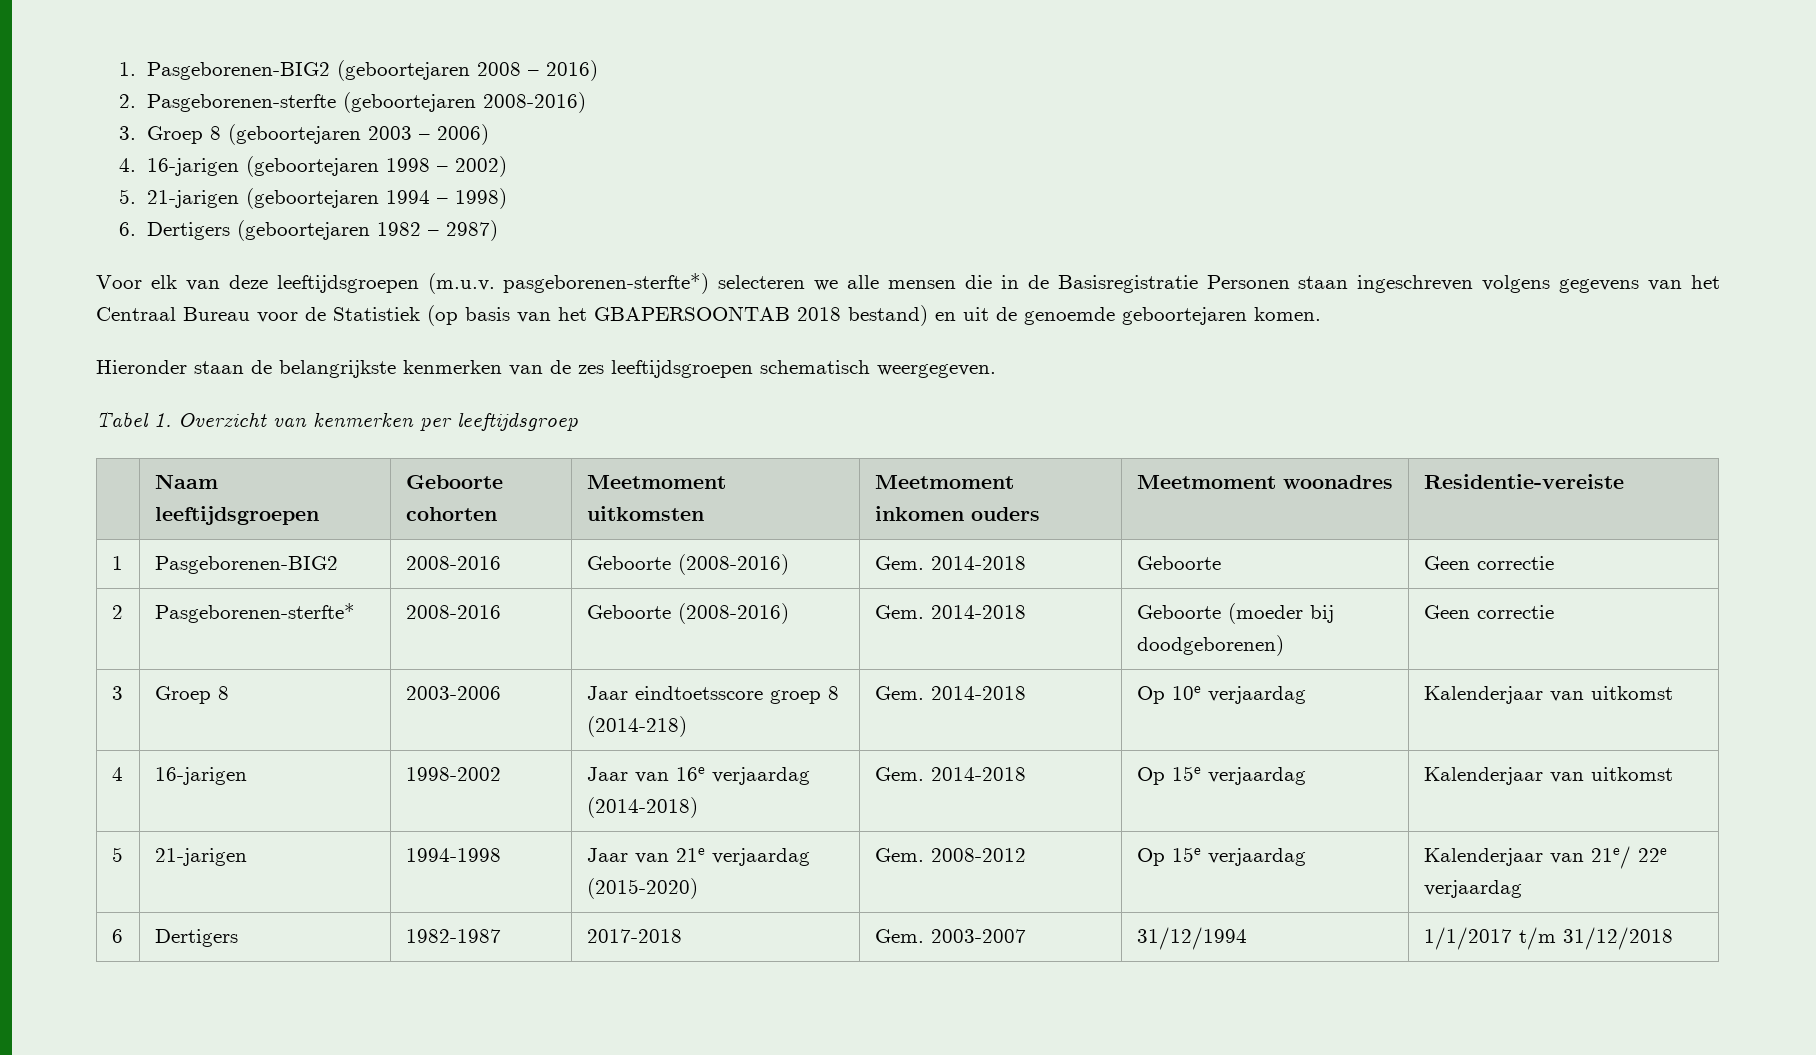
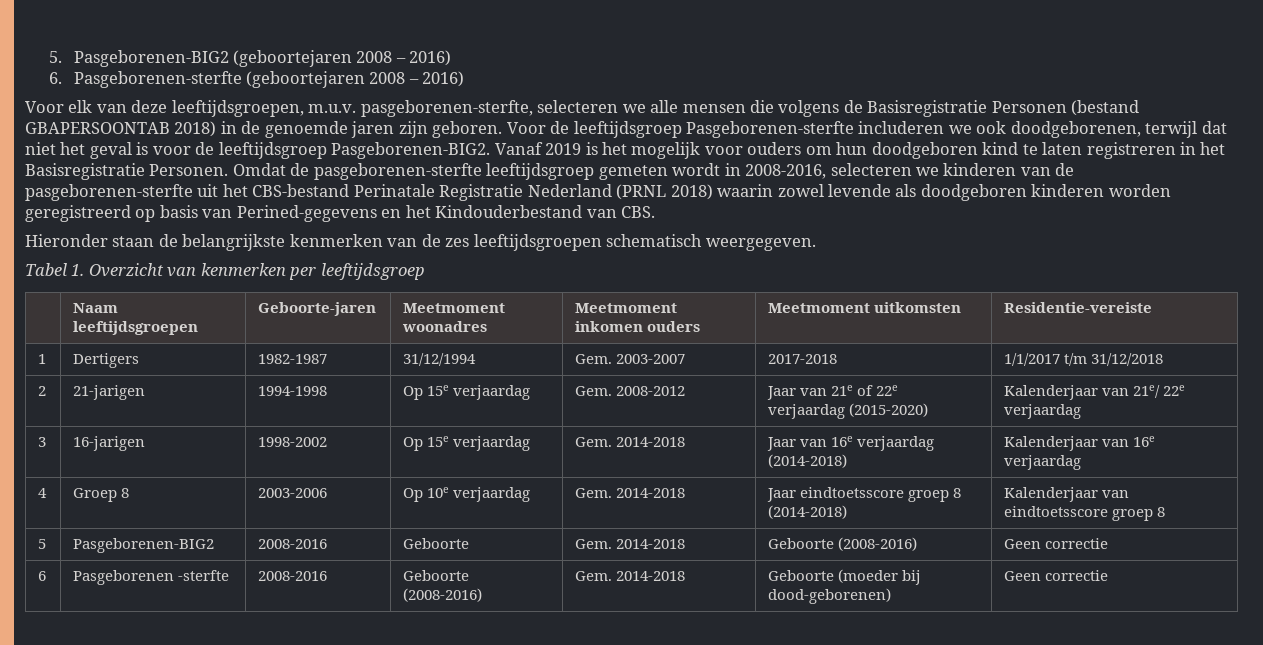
[119,62,137,76] 1. -> [49,51,63,63] 5.
[119,94,137,108] 2. -> [49,72,63,84] 6.
[482,92,586,113] [119,124,489,145] [119,156,507,177] [119,188,507,209] [119,220,498,241] 2008-2016) // 3. Groep 8 (geboortejaren 2003 – 2006) // 4. 16-jarigen (geboortejaren 1998 – 2002) // 5. 21-jarigen (geboortejaren 1994 – 1998) // 6. Dertigers (geboortejaren 1982 – 2987) -> [369,71,465,87] 2008 – 2016)
[276,273,710,294] leeftijdsgroepen (m.u.v. pasgeborenen-sterfte*) -> [171,100,533,117] leeftijdsgroepen, m.u.v. pasgeborenen-sterfte,
[1000,275,1019,289] in -> [778,100,840,117] volgens
[1298,275,1721,293] [96,305,1321,326] staan ingeschreven volgens gegevens van het Centraal Bureau voor de Statistiek (op basis van het GBAPERSOONTAB 2018 bestand) en uit de genoemde geboortejaren komen. -> [1071,100,1140,116] [25,121,1227,138] [25,142,1226,159] [25,163,1075,180] [25,184,1171,201] [25,205,656,222] (bestand GBAPERSOONTAB 2018) in de genoemde jaren zijn geboren. Voor de leeftijdsgroep Pasgeborenen-sterfte includeren we ook doodgeborenen, terwijl dat niet het geval is voor de leeftijdsgroep Pasgeborenen-BIG2. Vanaf 2019 is het mogelijk voor ouders om hun doodgeboren kind te laten registreren in het Basisregistratie Personen. Omdat de pasgeborenen-sterfte leeftijdsgroep gemeten wordt in 2008-2016, selecteren we kinderen van de pasgeborenen-sterfte uit het CBS-bestand Perinatale Registratie Nederland (PRNL 2018) waarin zowel levende als doodgeboren kinderen worden geregistreerd op basis van Perined-gegevens en het Kindouderbestand van CBS.
[405,475,503,489] [405,507,497,521] [586,475,726,489] [586,506,704,521] Geboorte cohorten | Meetmoment uitkomsten -> [258,302,377,316] [403,303,506,313] [402,321,488,332] Geboorte-jaren | Meetmoment woonadres
[1282,475,1393,489] woonadres -> [874,302,962,313] uitkomsten
(123, 563) none -> [73,353,140,368] [258,354,328,364] [403,353,477,366] [575,354,686,364] [768,354,838,364] [1004,353,1164,366] [38,386,47,396] [73,385,146,400] [258,386,328,396] [403,385,531,400] [575,386,686,396] [767,385,899,400] [768,403,929,419] [1004,385,1186,400] [1004,404,1082,419] [38,437,47,447] [73,436,146,451] [258,437,328,447] [403,436,531,451] [575,437,686,447] [767,436,935,451] [768,454,848,468] [1004,436,1156,451] [1004,455,1082,470] [38,488,48,498] [73,488,130,502] [258,488,328,498] [403,487,531,502] [575,488,686,498] [767,487,962,502] [768,505,848,519] [1004,487,1130,502] [1004,506,1166,521] [38,539,47,549] | Dertigers | 1982-1987 | 31/12/1994 | Gem. 2003-2007 | 2017-2018 | 1/1/2017 t/m 31/12/2018 // 2 | 21-jarigen | 1994-1998 | Op 15e verjaardag | Gem. 2008-2012 | Jaar van 21e of 22e verjaardag (2015-2020) | Kalenderjaar van 21e/ 22e verjaardag // 3 | 16-jarigen | 1998-2002 | Op 15e verjaardag | Gem. 2014-2018 | Jaar van 16e verjaardag (2014-2018) | Kalenderjaar van 16e verjaardag // 4 | Groep 8 | 2003-2006 | Op 10e verjaardag | Gem. 2014-2018 | Jaar eindtoetsscore groep 8 (2014-2018) | Kalenderjaar van eindtoetsscore groep 8 // 5
[677,554,789,575] [874,556,1026,570] [1136,556,1221,570] [1423,556,1554,570] [111,605,123,619] [154,603,355,623] (2008-2016) | Gem. 2014-2018 | Geboorte | Geen correctie // 2 | Pasgeborenen-sterfte* -> [575,539,686,549] [768,537,918,551] [1004,538,1109,549] [38,571,47,581] [73,570,230,585] | Gem. 2014-2018 | Geboorte (2008-2016) | Geen correctie // 6 | Pasgeborenen -sterfte
[1136,635,1284,656] [1423,605,1554,619] [111,686,123,700] [154,686,229,704] [405,686,501,700] [586,686,839,704] [586,716,687,737] [874,686,1026,700] [1136,686,1306,704] [1423,686,1673,704] [111,767,123,781] [154,767,247,785] [405,767,501,781] [586,767,810,785] [586,797,698,818] [874,767,1026,781] [1136,766,1306,785] [1423,767,1673,785] [111,847,123,862] [154,848,247,866] [405,848,501,862] [586,848,810,866] [586,878,698,899] [874,848,1026,862] [1136,847,1306,866] [1423,846,1667,869] [1423,880,1522,898] [111,929,123,943] [154,929,238,947] [405,929,501,943] [586,929,682,943] [874,929,1026,943] [1136,927,1247,950] [1423,927,1673,950] doodgeborenen) | Geen correctie // 3 | Groep 8 | 2003-2006 | Jaar eindtoetsscore groep 8 (2014-218) | Gem. 2014-2018 | Op 10e verjaardag | Kalenderjaar van uitkomst // 4 | 16-jarigen | 1998-2002 | Jaar van 16e verjaardag (2014-2018) | Gem. 2014-2018 | Op 15e verjaardag | Kalenderjaar van uitkomst // 5 | 21-jarigen | 1994-1998 | Jaar van 21e verjaardag (2015-2020) | Gem. 2008-2012 | Op 15e verjaardag | Kalenderjaar van 21e/ 22e verjaardag // 6 | Dertigers | 1982-1987 | 2017-2018 | Gem. 2003-2007 | 31/12/1994 | 1/1/2017 t/m 31/12/2018 -> [768,588,892,604] [1004,570,1109,581] dood-geborenen) | Geen correctie

